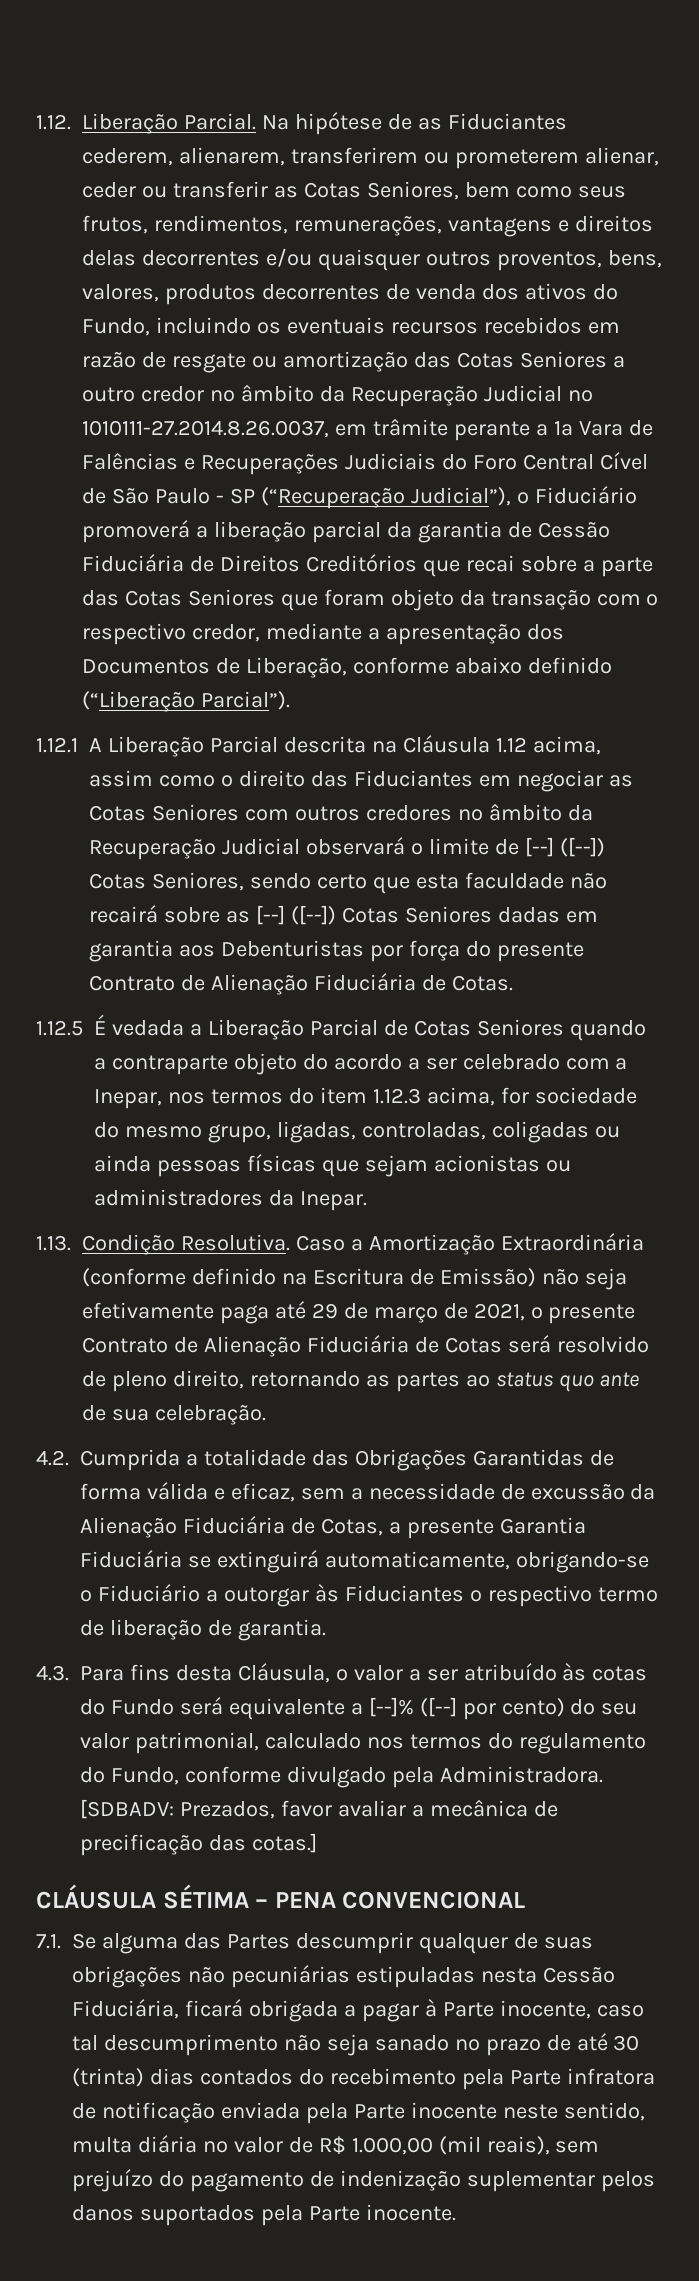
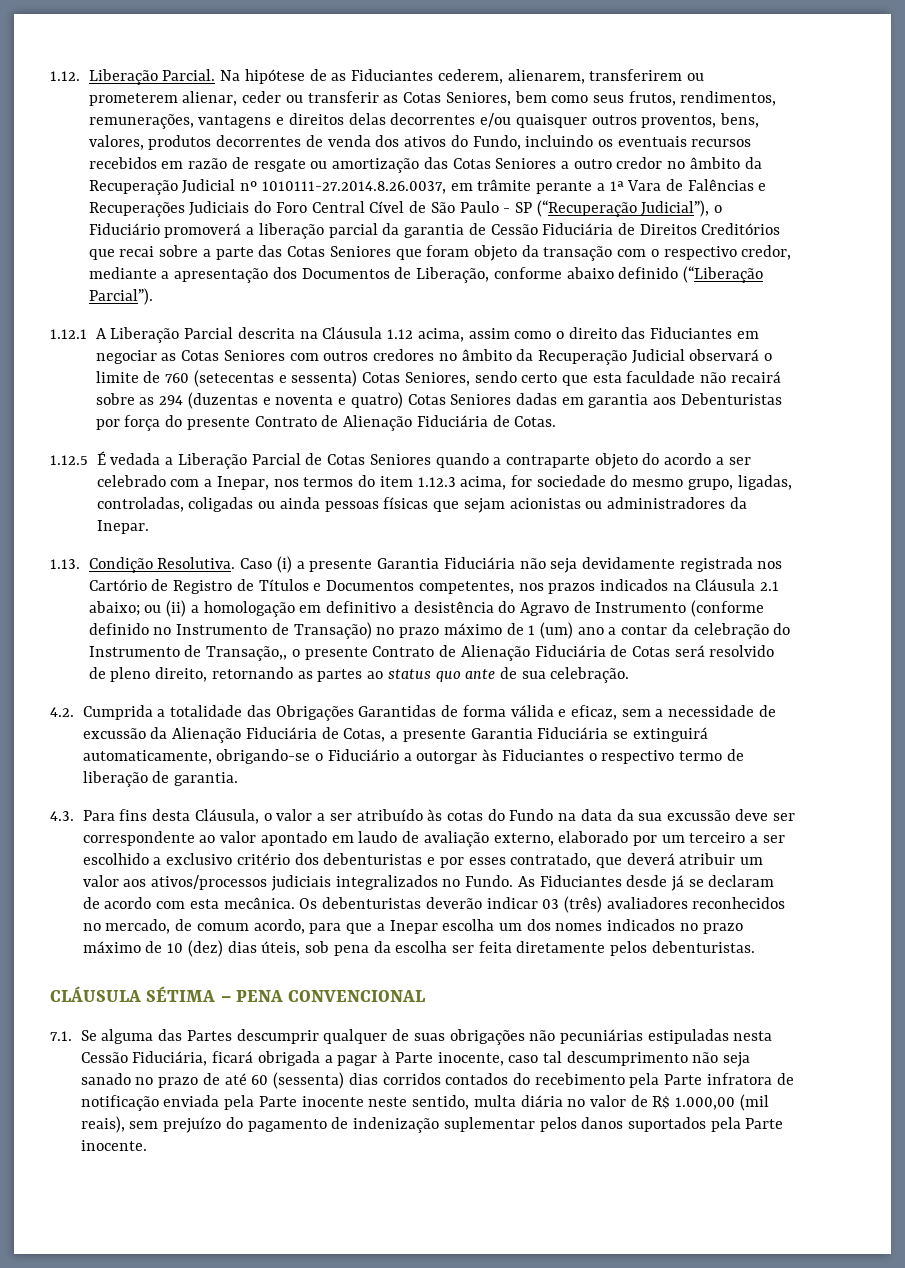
[524,837,605,857] [--] ([--]) -> [165,370,358,387] 760 (setecentas e sessenta)
[255,905,336,925] [--] ([--]) -> [159,392,403,409] 294 (duzentas e noventa e quatro)
[350,1233,644,1255] [82,1268,627,1290] [82,1301,525,1324] a Amortização Extraordinária (conforme definido na Escritura de Emissão) não seja efetivamente paga até 29 de março de 2021, -> [276,556,783,573] [88,579,780,594] [88,600,765,617] [88,622,791,639] [88,645,288,661] (i) a presente Garantia Fiduciária não seja devidamente registrada nos Cartório de Registro de Títulos e Documentos competentes, nos prazos indicados na Cláusula 2.1 abaixo; ou (ii) a homologação em definitivo a desistência do Agravo de Instrumento (conforme definido no Instrumento de Transação) no prazo máximo de 1 (um) ano a contar da celebração do Instrumento de Transação,,
[179,1697,638,1720] [80,1732,646,1754] [80,1766,603,1788] [80,1799,558,1819] [80,1833,317,1856] será equivalente a [--]% ([--] por cento) do seu valor patrimonial, calculado nos termos do regulamento do Fundo, conforme divulgado pela Administradora. [SDBADV: Prezados, favor avaliar a mecânica de precificação das cotas.] -> [558,809,795,821] [82,831,785,847] [82,853,764,868] [82,875,775,891] [82,896,786,913] [82,919,743,934] [82,940,755,957] na data da sua excussão deve ser correspondente ao valor apontado em laudo de avaliação externo, elaborado por um terceiro a ser escolhido a exclusivo critério dos debenturistas e por esses contratado, que deverá atribuir um valor aos ativos/processos judiciais integralizados no Fundo. As Fiduciantes desde já se declaram de acordo com esta mecânica. Os debenturistas deverão indicar 03 (três) avaliadores reconhecidos no mercado, de comum acordo, para que a Inepar escolha um dos nomes indicados no prazo máximo de 10 (dez) dias úteis, sob pena da escolha ser feita diretamente pelos debenturistas.
[613,2035,640,2051] [72,2068,194,2087] 30 (trinta) dias -> [251,1072,441,1089] 60 (sessenta) dias corridos

